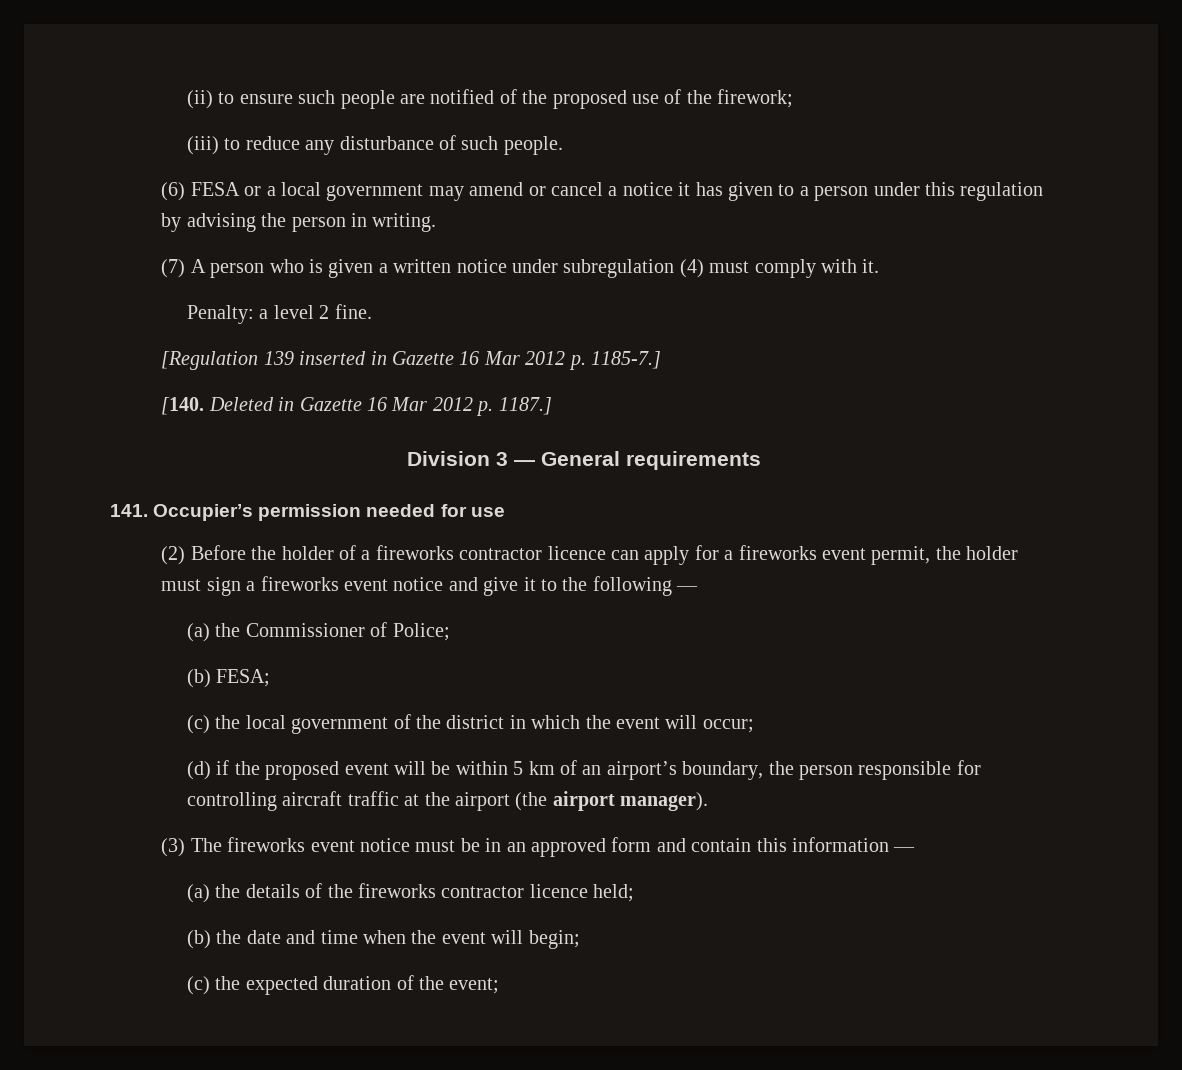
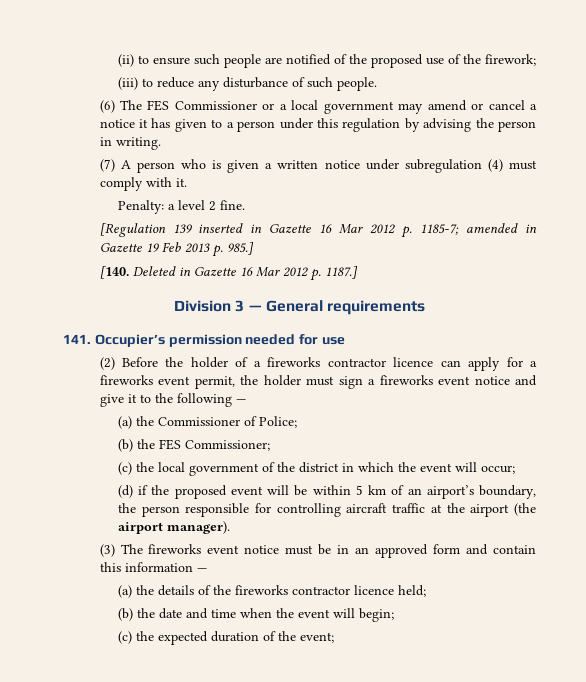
[190,182,240,196] FESA -> [120,100,257,111] The FES Commissioner
[590,351,661,369] 1185-7.] -> [420,223,537,235] [99,242,254,257] 1185-7; amended in Gazette 19 Feb 2013 p. 985.]
[216,669,271,687] FESA; -> [136,439,270,451] the FES Commissioner;

